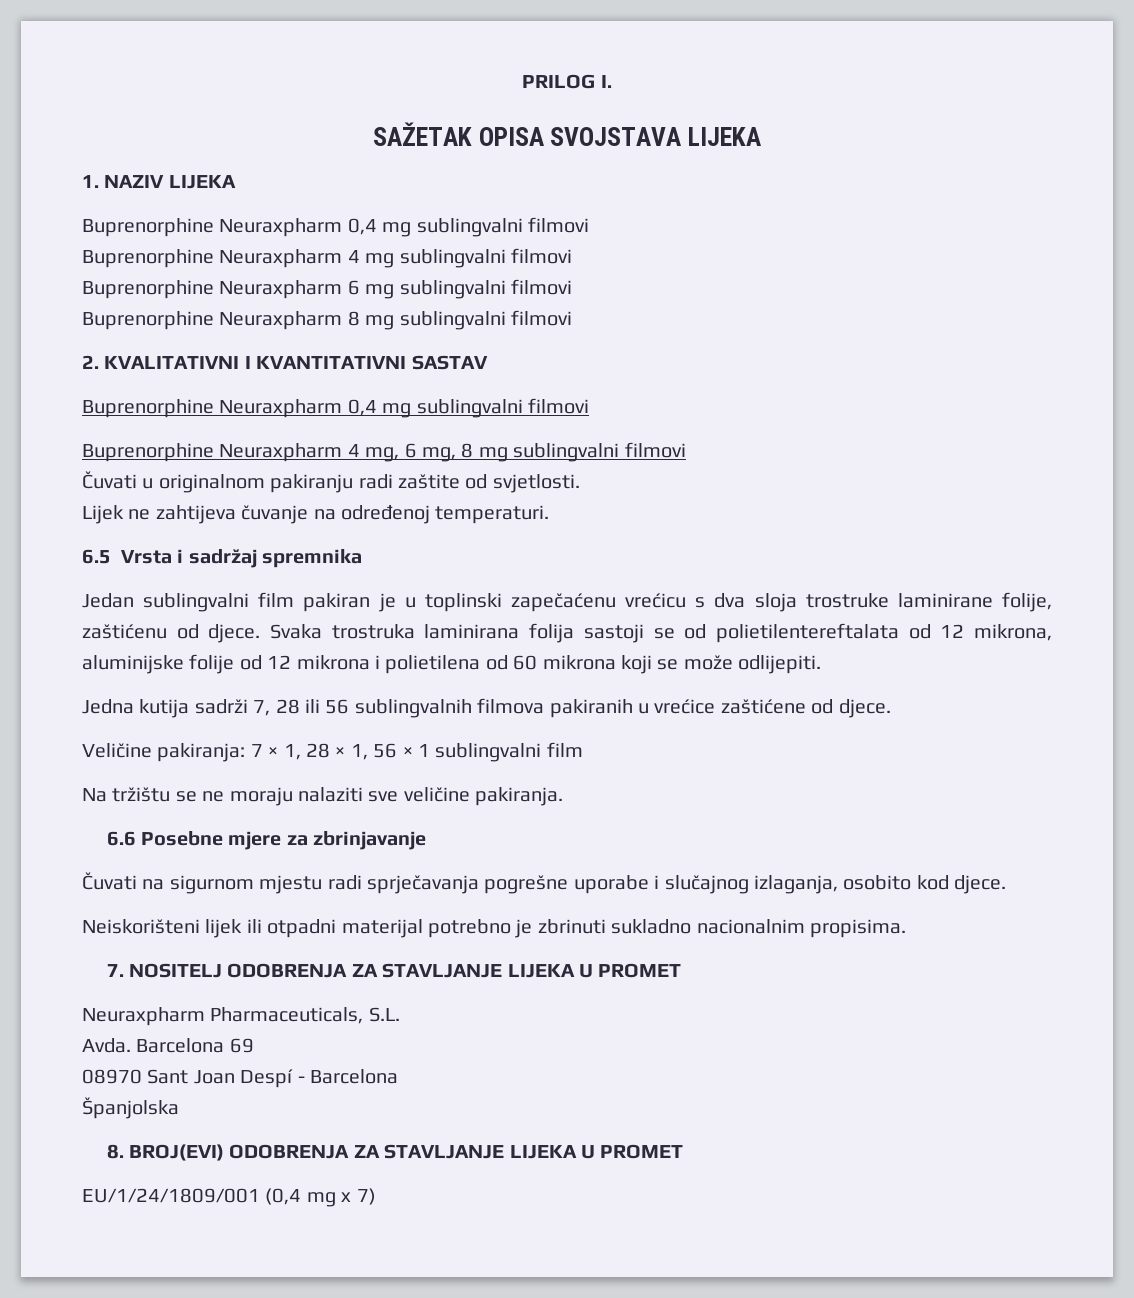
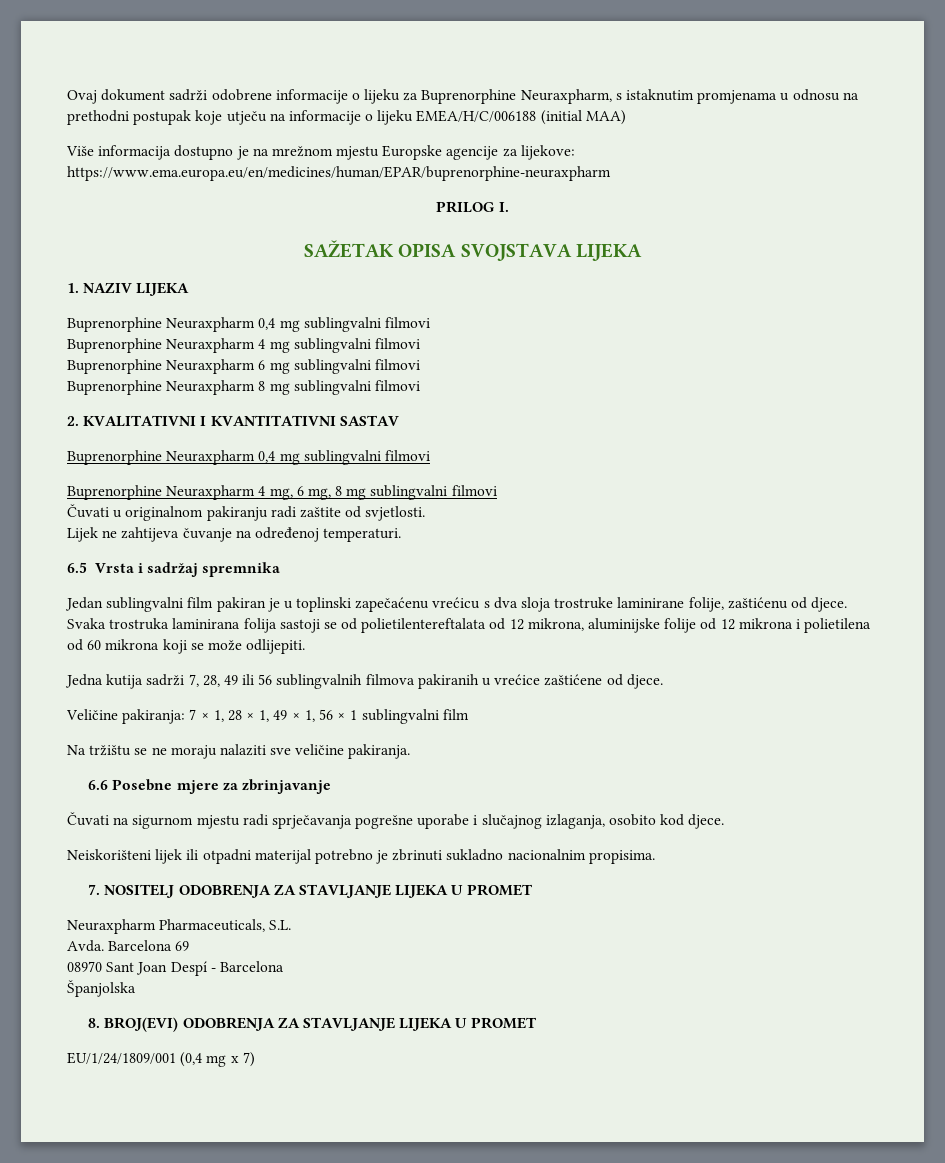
(522, 81) none -> [67,89,859,104] [67,110,626,125] [66,145,575,160] [67,166,611,181] Ovaj dokument sadrži odobrene informacije o lijeku za Buprenorphine Neuraxpharm, s istaknutim promjenama u odnosu na prethodni postupak koje utječu na informacije o lijeku EMEA/H/C/006188 (initial MAA) // Više informacija dostupno je na mrežnom mjestu Europske agencije za lijekove: https://www.ema.europa.eu/en/medicines/human/EPAR/buprenorphine-neuraxpharm //
[275,699,300,714] 28 -> [202,675,238,687] 28, 49
(368, 752) none -> [273,710,315,722] 49 × 1,

